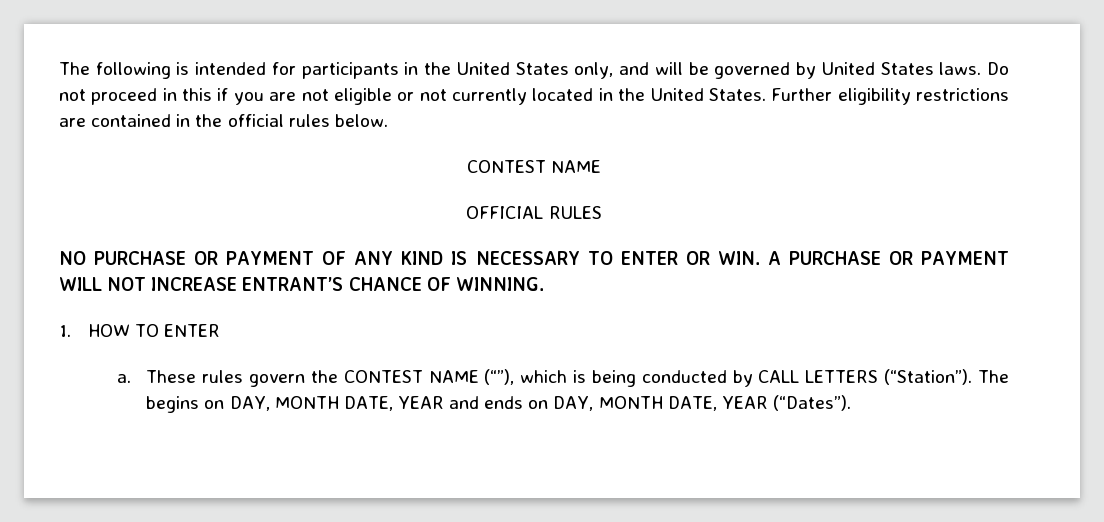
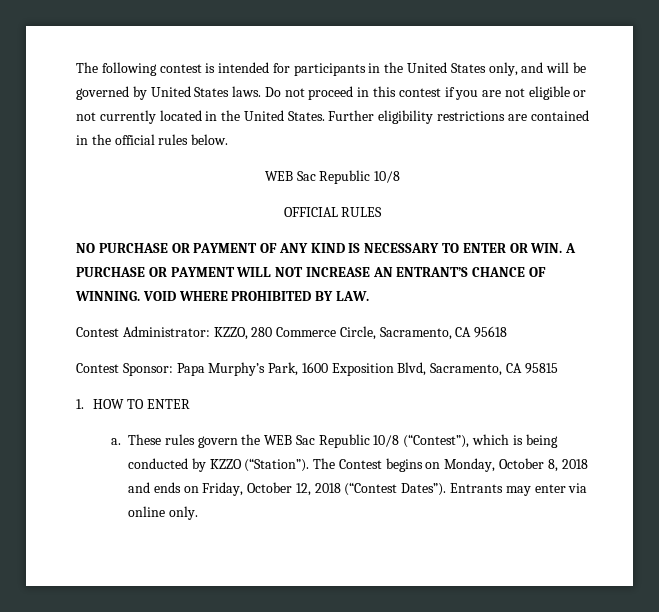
(171, 70) none -> [159,64,202,73] contest
(213, 94) none -> [398,88,441,97] contest
[466,160,602,173] CONTEST NAME -> [264,170,401,184] WEB Sac Republic 10/8
(238, 284) none -> [372,267,393,277] AN
(544, 284) none -> [142,291,369,301] [76,326,508,340] [76,362,558,376] VOID WHERE PROHIBITED BY LAW. // Contest Administrator: KZZO, 280 Commerce Circle, Sacramento, CA 95618 // Contest Sponsor: Papa Murphy’s Park, 1600 Exposition Blvd, Sacramento, CA 95815
[343,369,515,385] CONTEST NAME (“”), -> [264,434,470,448] WEB Sac Republic 10/8 (“Contest”),
[758,370,879,383] CALL LETTERS -> [209,459,242,469] KZZO
(1009, 376) none -> [338,459,382,469] Contest
[229,395,851,411] DAY, MONTH DATE, YEAR and ends on DAY, MONTH DATE, YEAR (“Dates”). -> [444,458,588,472] [128,482,588,496] [128,506,198,520] Monday, October 8, 2018 and ends on Friday, October 12, 2018 (“Contest Dates”). Entrants may enter via online only.

